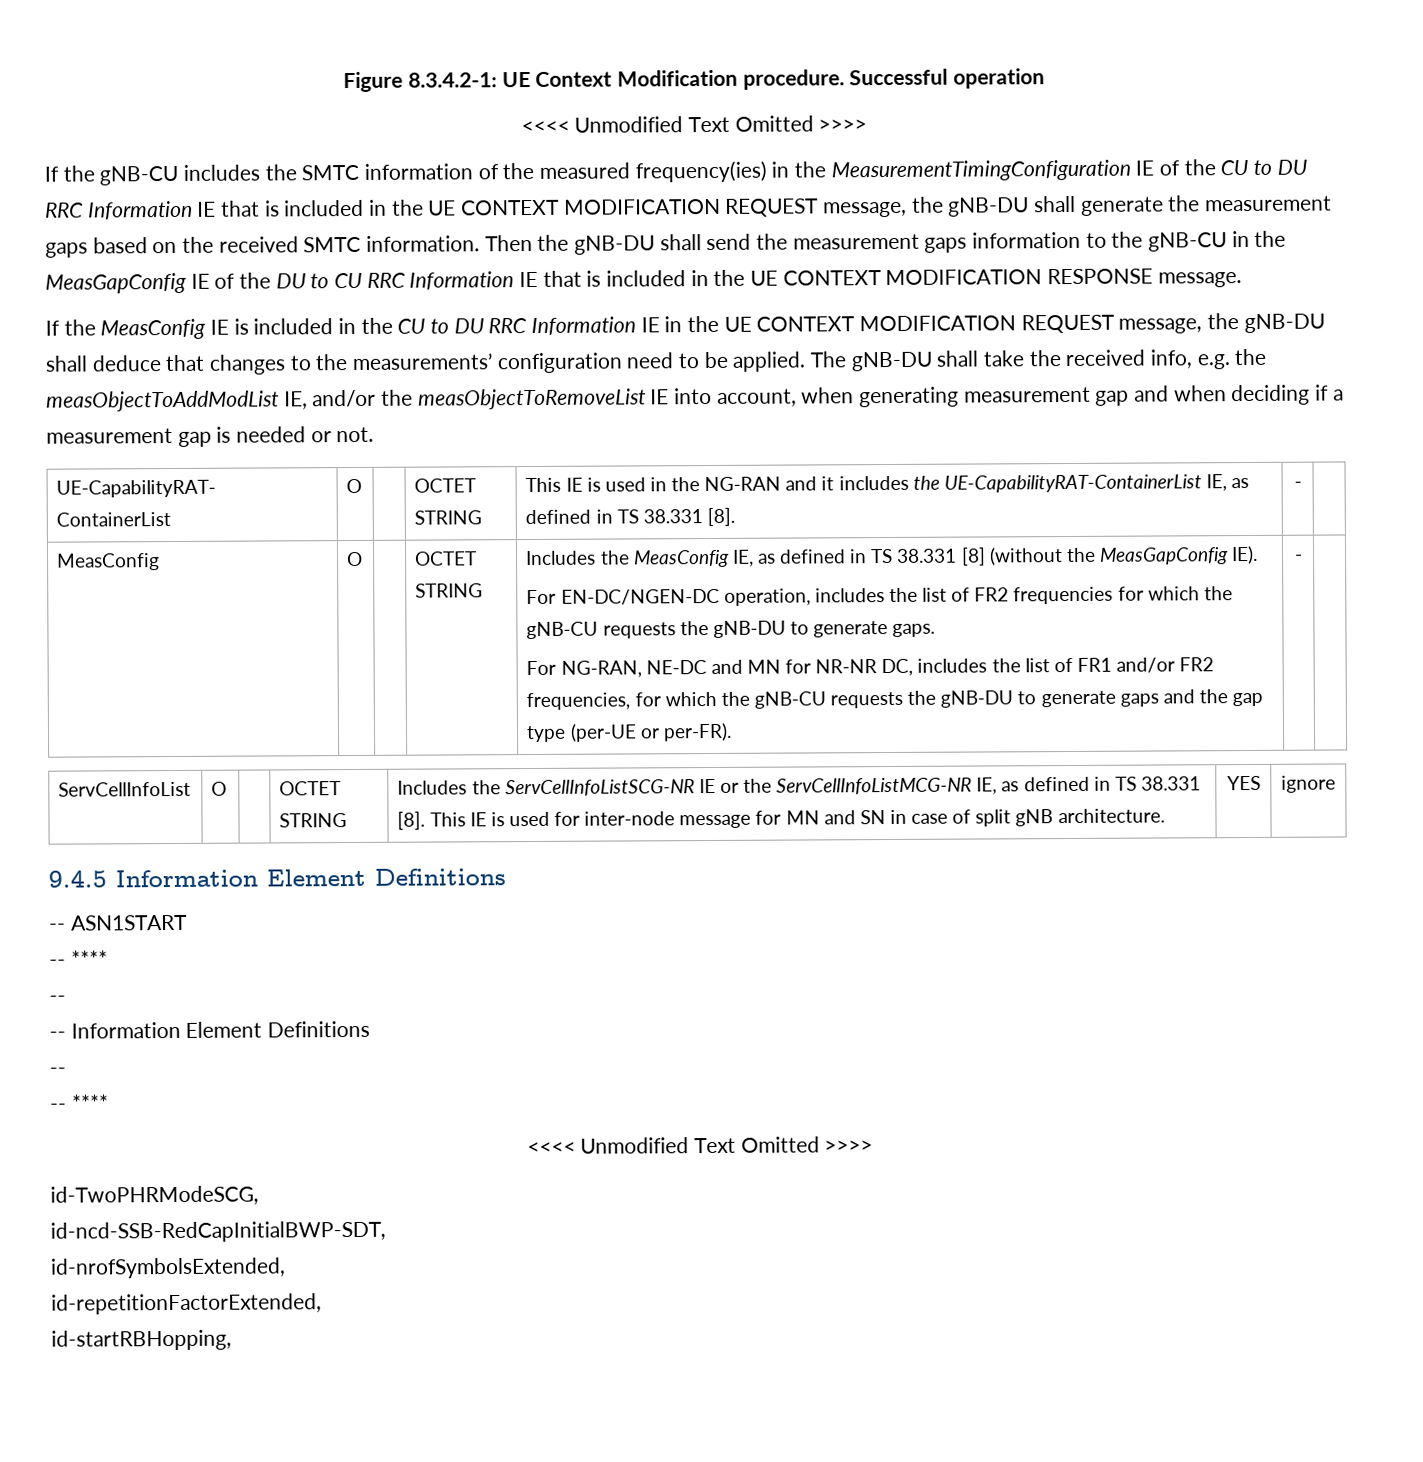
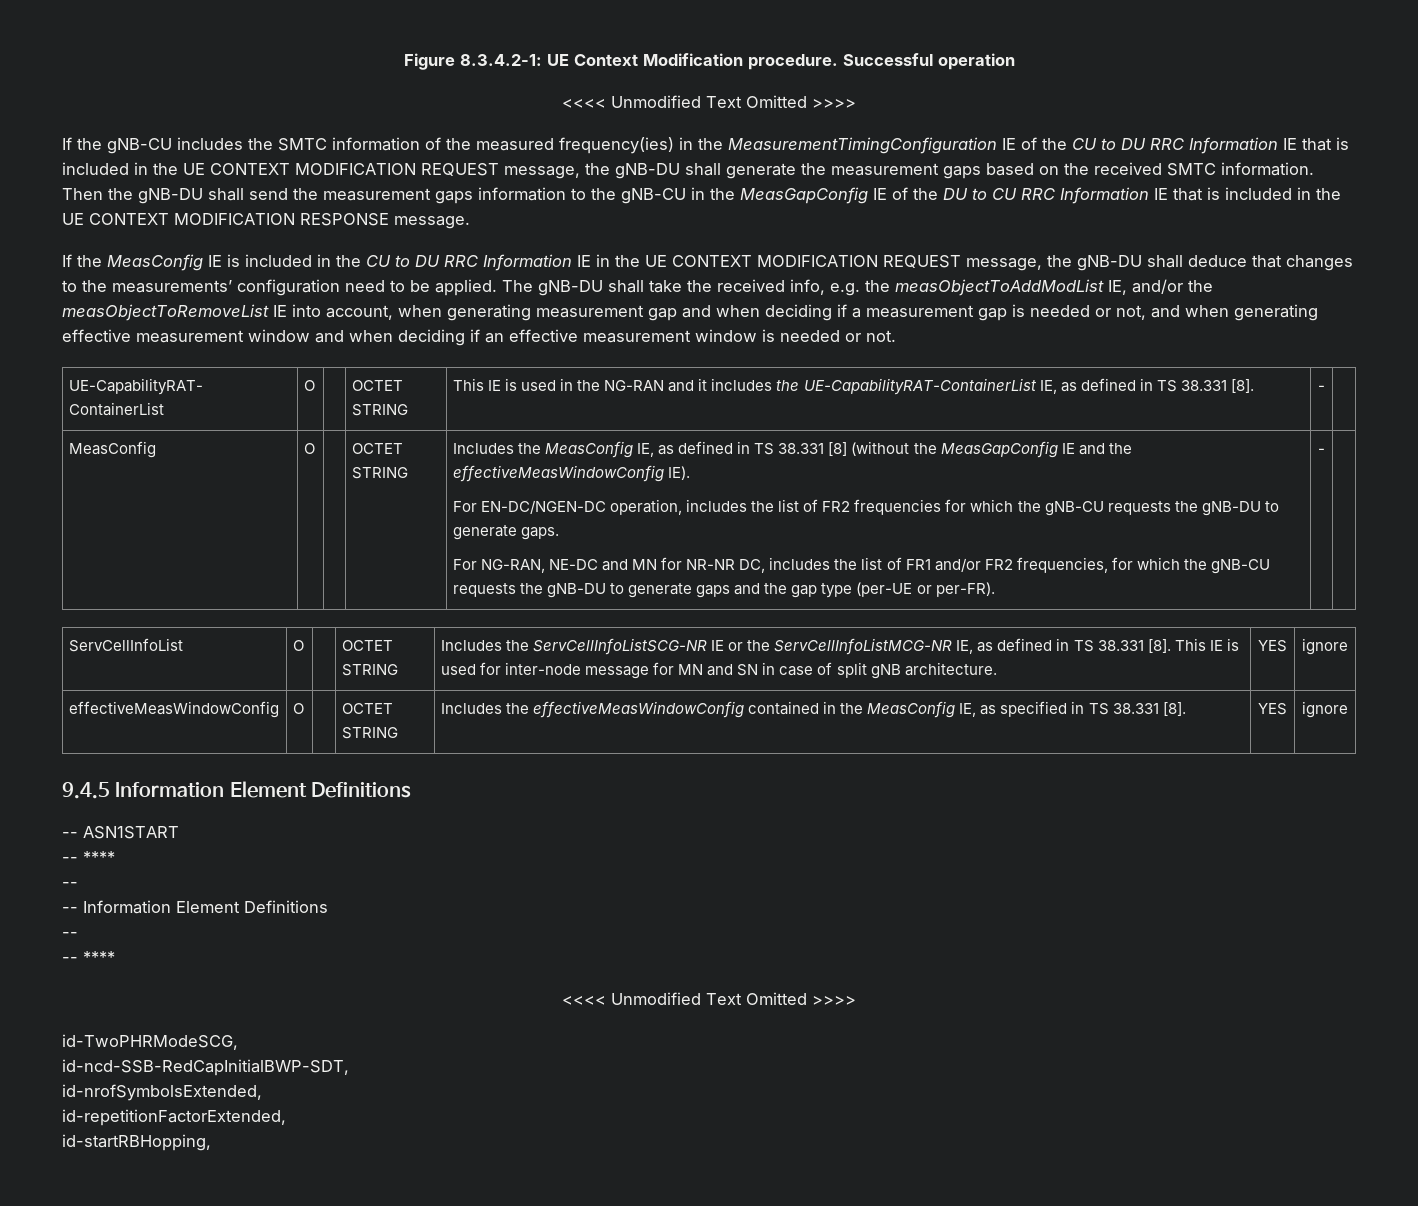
(332, 437) none -> [1116,304,1318,321] [62,329,861,346] not, and when generating effective measurement window and when deciding if an effective measurement window is needed or
(1229, 556) none -> [1061,443,1132,455] [452,465,664,482] IE and the effectiveMeasWindowConfig
(1336, 784) none -> [68,701,279,718] [292,703,304,714] [341,703,393,714] [341,727,398,739] [440,701,1186,718] [1258,703,1287,715] [1302,701,1348,718] // effectiveMeasWindowConfig | O | | OCTET STRING | Includes the effectiveMeasWindowConfig contained in the MeasConfig IE, as specified in TS 38.331 [8]. | YES | ignore

